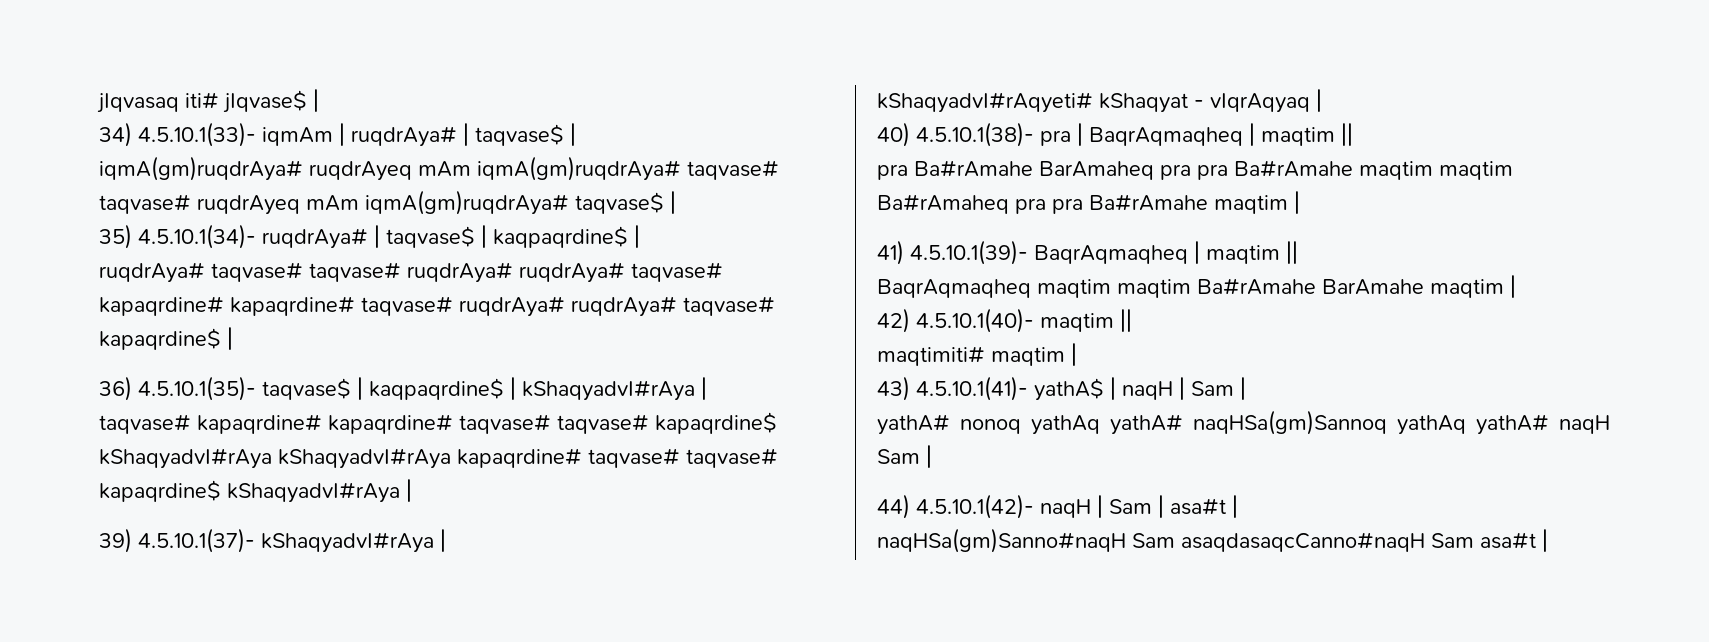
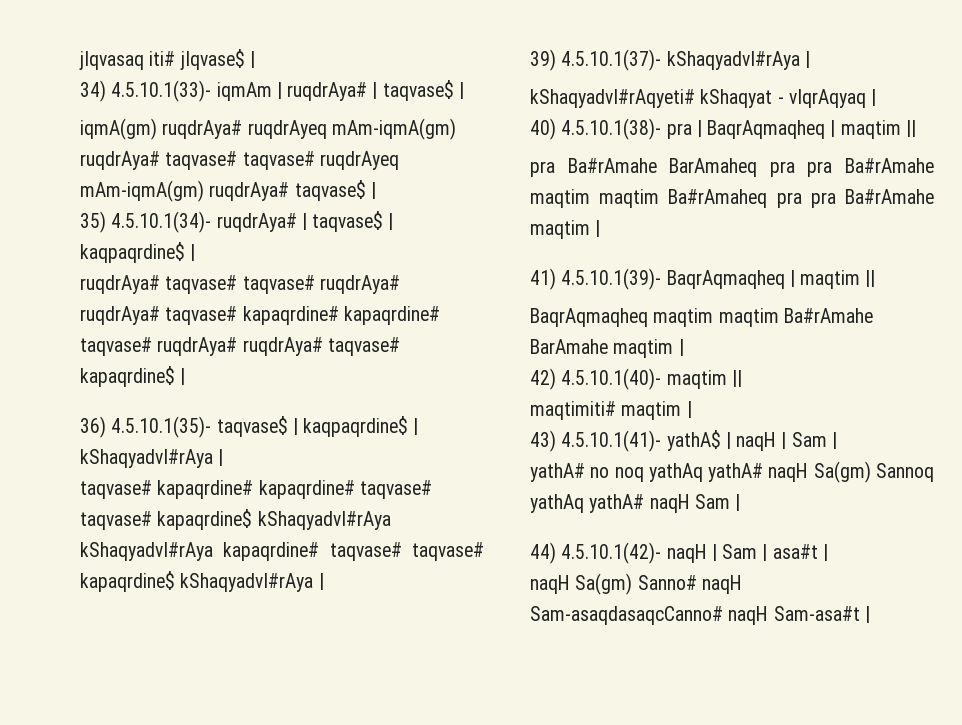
[99,156,681,181] iqmA(gm)ruqdrAya# ruqdrAyeq mAm iqmA(gm)ruqdrAya# -> [80,118,456,140] [80,151,160,170] iqmA(gm) ruqdrAya# ruqdrAyeq mAm-iqmA(gm) ruqdrAya#
[306,190,569,215] mAm iqmA(gm)ruqdrAya# -> [80,180,290,202] mAm-iqmA(gm) ruqdrAya#
[960,410,1387,435] nonoq yathAq yathA# naqHSa(gm)Sannoq -> [590,461,934,483] no noq yathAq yathA# naqH Sa(gm) Sannoq
[877,528,1536,553] naqHSa(gm)Sanno#naqH Sam asaqdasaqcCanno#naqH Sam asa#t -> [530,573,742,595] [530,606,860,625] naqH Sa(gm) Sanno# naqH Sam-asaqdasaqcCanno# naqH Sam-asa#t

